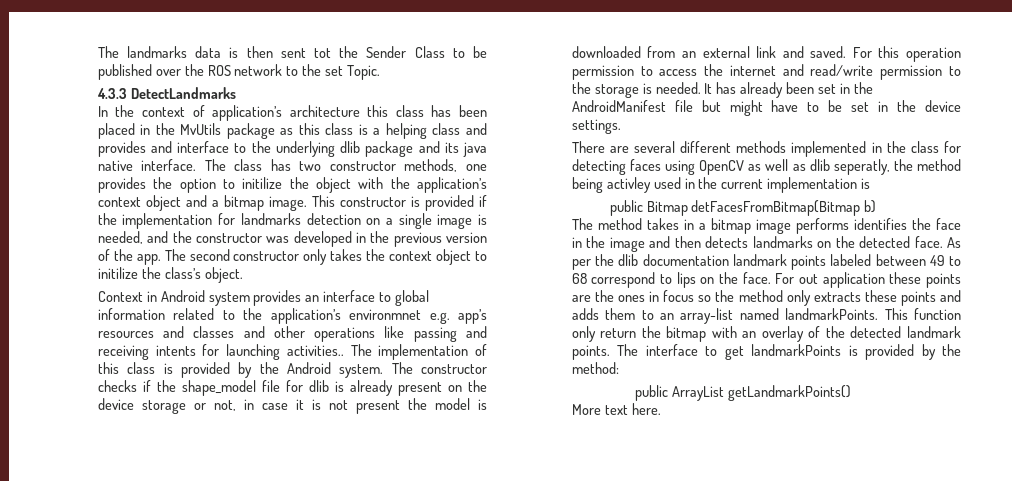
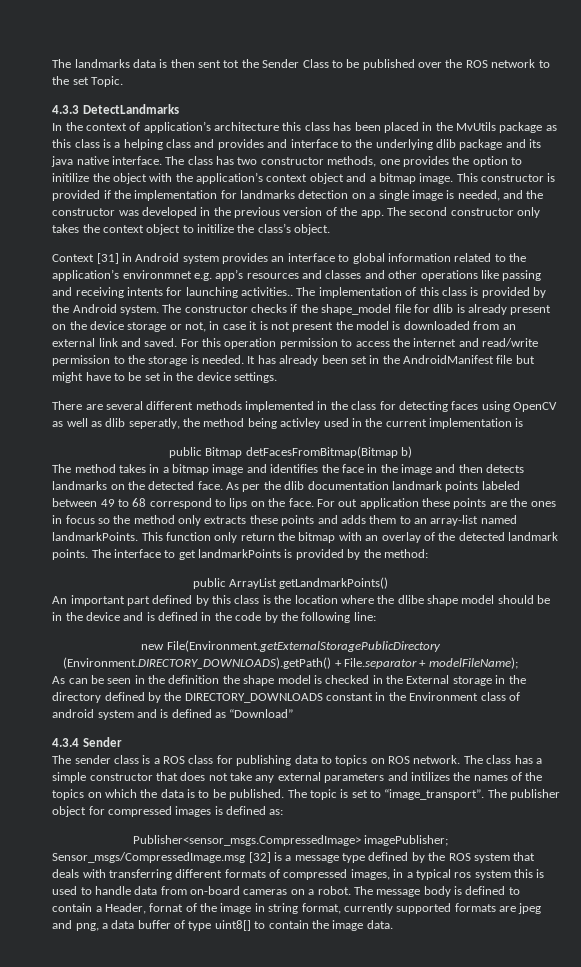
(143, 296) none -> [96,253,119,264] [31]
[795,218,849,234] performs -> [246,464,267,473] and
[571,403,661,415] More text here. -> [52,595,551,606] [52,612,376,623] [141,640,441,652] [63,657,518,669] [52,675,526,686] [52,692,520,703] [52,709,294,720] [52,737,122,747] [52,755,542,766] [52,772,543,783] [52,789,561,800] [52,806,284,817] [132,835,449,846] [52,852,536,863] [52,869,545,880] [52,886,520,897] [52,903,542,914] [52,920,393,931] An important part defined by this class is the location where the dlibe shape model should be in the device and is defined in the code by the following line: // new File(Environment.getExternalStoragePublicDirectory (Environment.DIRECTORY_DOWNLOADS).getPath() + File.separator + modelFileName); // As can be seen in the definition the shape model is checked in the External storage in the directory defined by the DIRECTORY_DOWNLOADS constant in the Environment class of android system and is defined as “Download” // 4.3.4 Sender // The sender class is a ROS class for publishing data to topics on ROS network. The class has a simple constructor that does not take any external parameters and intilizes the names of the topics on which the data is to be published. The topic is set to “image_transport”. The publisher object for compressed images is defined as: // Publisher<sensor_msgs.CompressedImage> imagePublisher; // Sensor_msgs/CompressedImage.msg [32] is a message type defined by the ROS system that deals with transferring different formats of compressed images, in a typical ros system this is used to handle data from on-board cameras on a robot. The message body is defined to contain a Header, fornat of the image in string format, currently supported formats are jpeg and png, a data buffer of type uint8[] to contain the image data.

